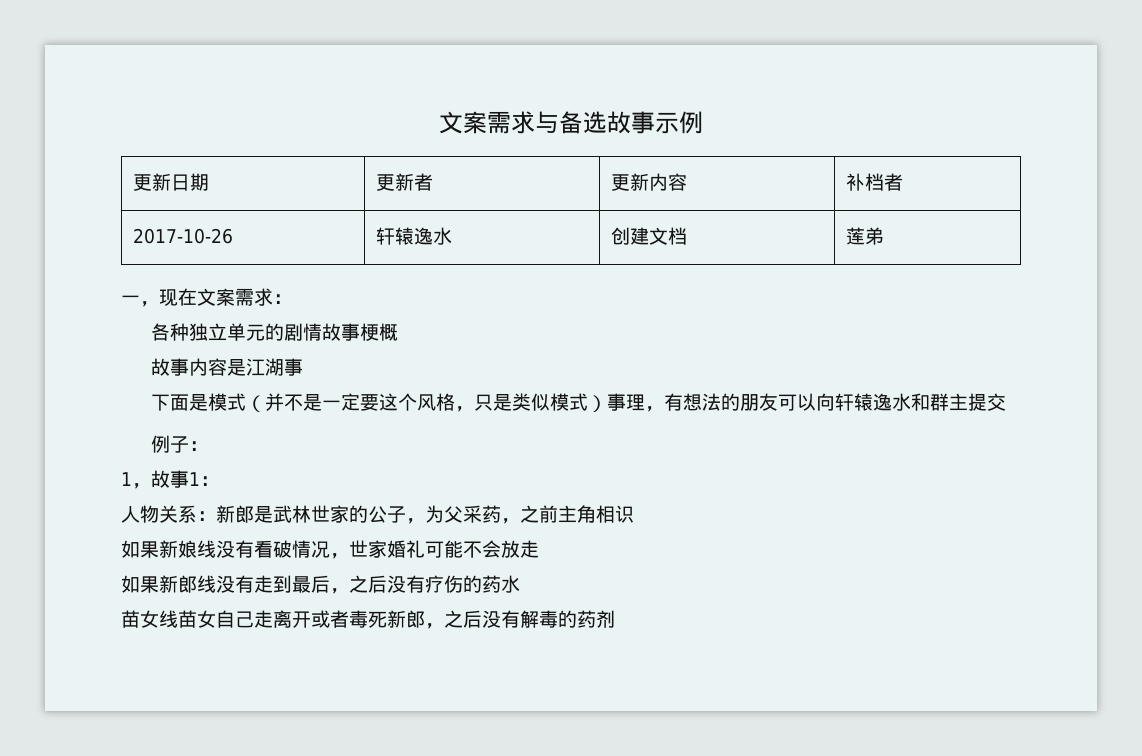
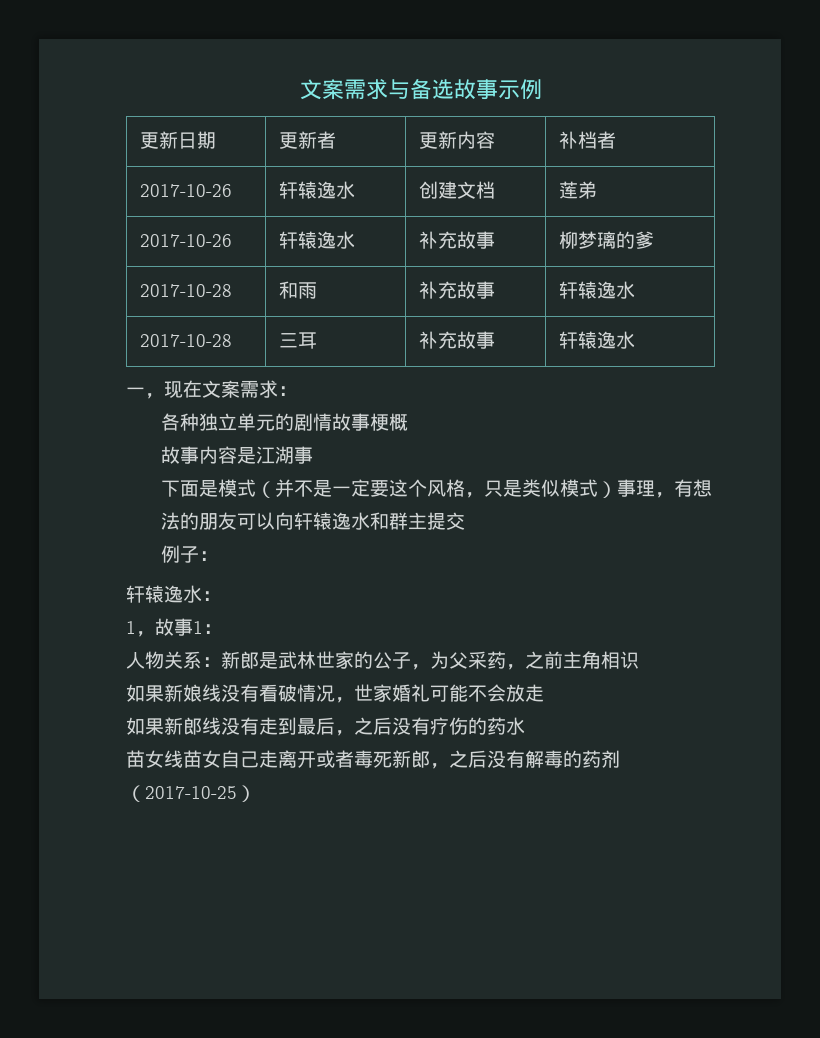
(885, 236) none -> [140,234,233,247] [279,231,356,249] [419,231,496,249] [559,231,655,249] [140,284,233,297] [279,281,318,299] [419,281,496,299] [559,281,636,299] [140,334,233,347] [279,332,318,349] [419,331,496,349] [559,331,636,349] // 2017-10-26 | 轩辕逸水 | 补充故事 | 柳梦璃的爹 // 2017-10-28 | 和雨 | 补充故事 | 轩辕逸水 // 2017-10-28 | 三耳 | 补充故事 | 轩辕逸水
(208, 446) none -> [126,585,221,603] // 轩辕逸水：
(615, 619) none -> [126,785,256,802] （2017-10-25）

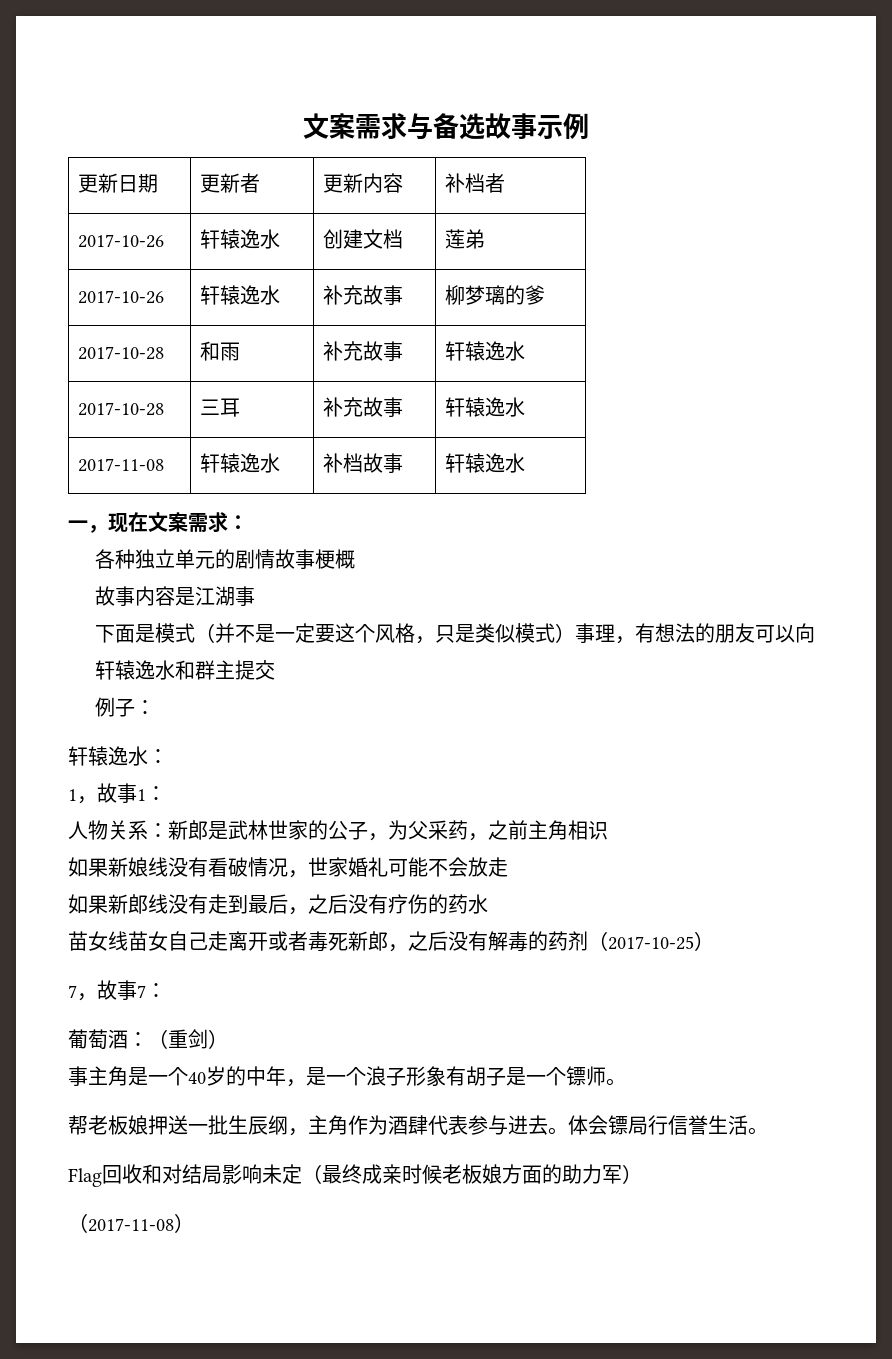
(636, 340) none -> [78,458,165,472] [200,453,281,473] [323,453,404,473] [445,453,526,473] // 2017-11-08 | 轩辕逸水 | 补档故事 | 轩辕逸水
(256, 793) none -> [68,980,166,1001] [68,1029,228,1050] [68,1066,626,1087] [68,1115,768,1136] [68,1164,642,1187] [68,1213,194,1233] // 7，故事7： // 葡萄酒：（重剑） // 事主角是一个40岁的中年，是一个浪子形象有胡子是一个镖师。 // 帮老板娘押送一批生辰纲，主角作为酒肆代表参与进去。体会镖局行信誉生活。 // Flag回收和对结局影响未定（最终成亲时候老板娘方面的助力军） // （2017-11-08）

